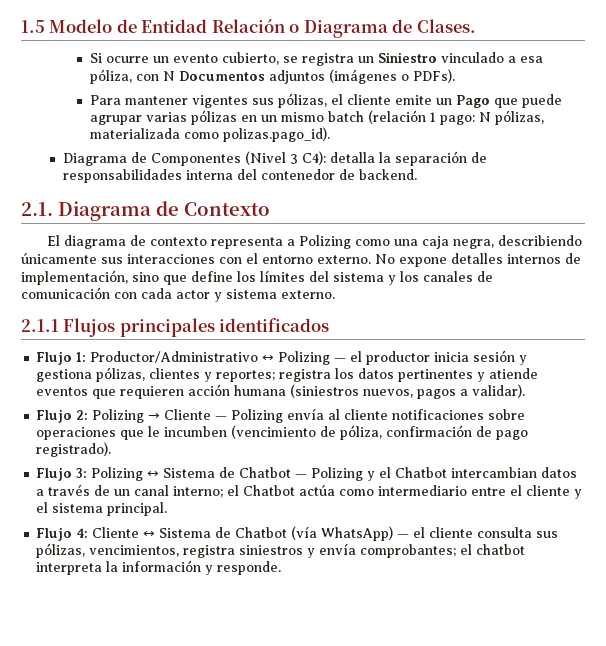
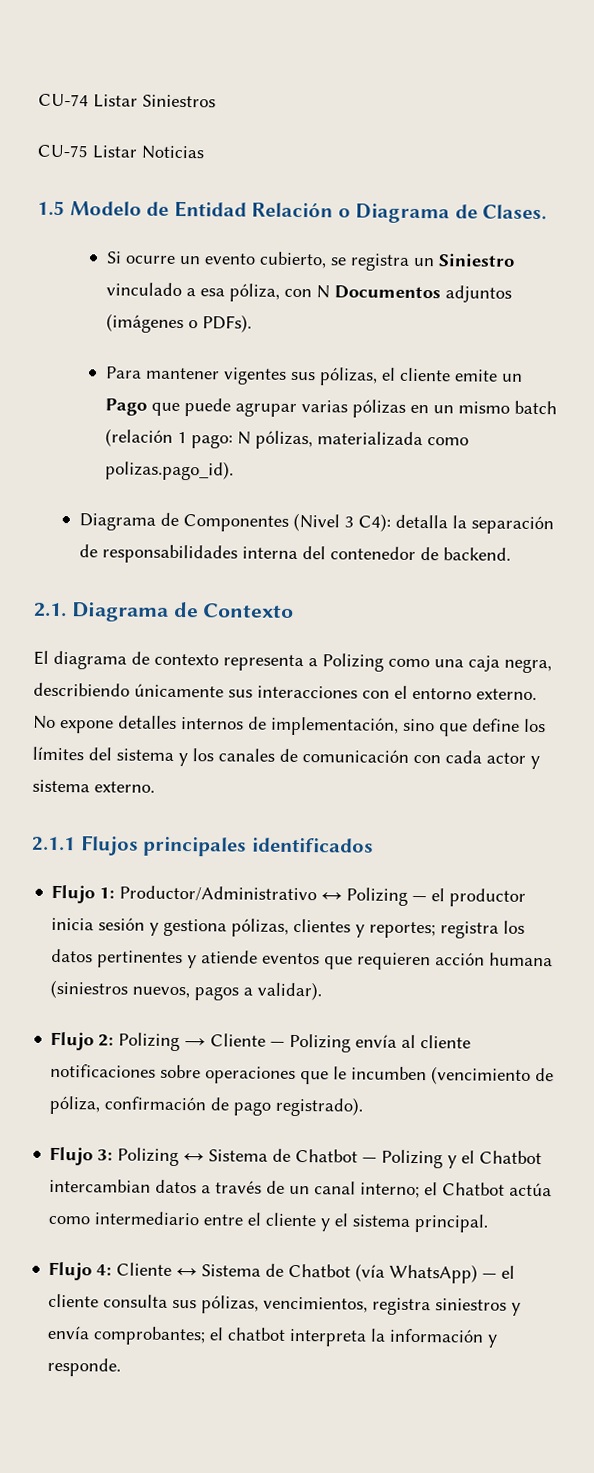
(21, 26) none -> [38,93,216,108] [37,144,204,160] CU-74 Listar Siniestros // CU-75 Listar Noticias //

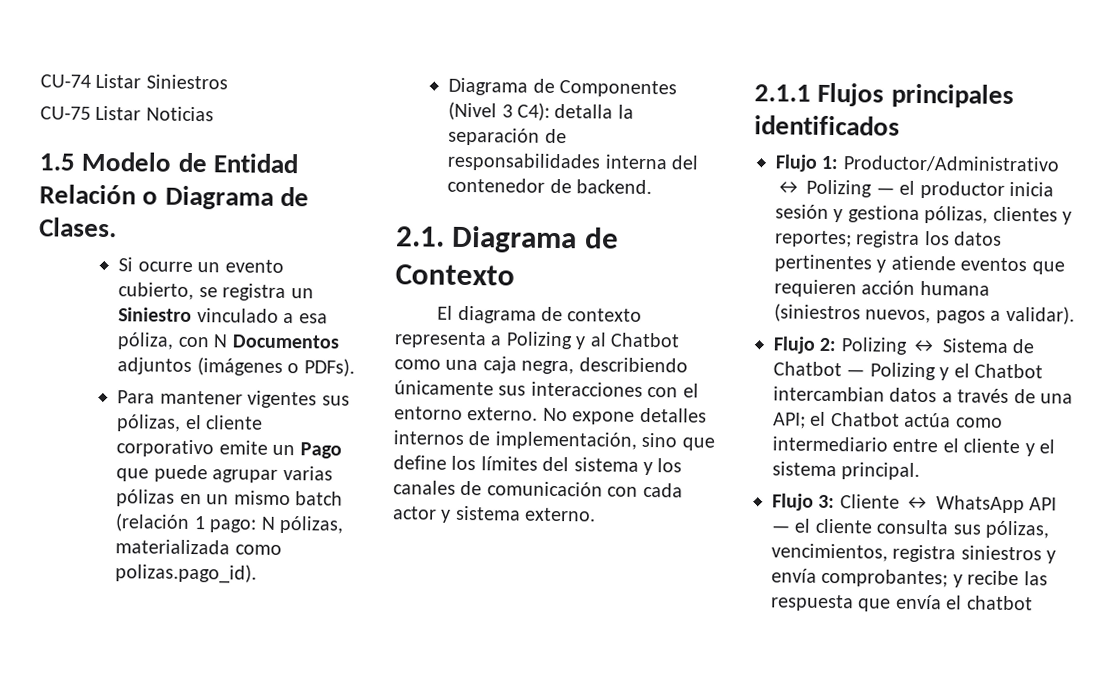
(451, 374) none -> [116,439,215,458] corporativo
(384, 662) none -> [575,332,680,350] y al Chatbot
[184,1033,472,1053] [50,1063,555,1085] [49,1095,364,1117] [49,1146,180,1167] → Cliente — Polizing envía al cliente notificaciones sobre operaciones que le incumben (vencimiento de póliza, confirmación de pago registrado). // Flujo 3: Polizing -> (908, 346) none
[289,1181,421,1199] un canal interno; -> [1040,393,1073,404] [773,412,806,429] una API;
[96,1264,113,1276] 4: -> [818,494,836,509] 3:
[201,1263,479,1284] Sistema de Chatbot (vía WhatsApp) -> [935,495,1057,514] WhatsApp API
[209,1327,498,1348] [47,1357,122,1377] el chatbot interpreta la información y responde. -> [952,570,1048,588] [771,594,1033,612] y recibe las respuesta que envía el chatbot

